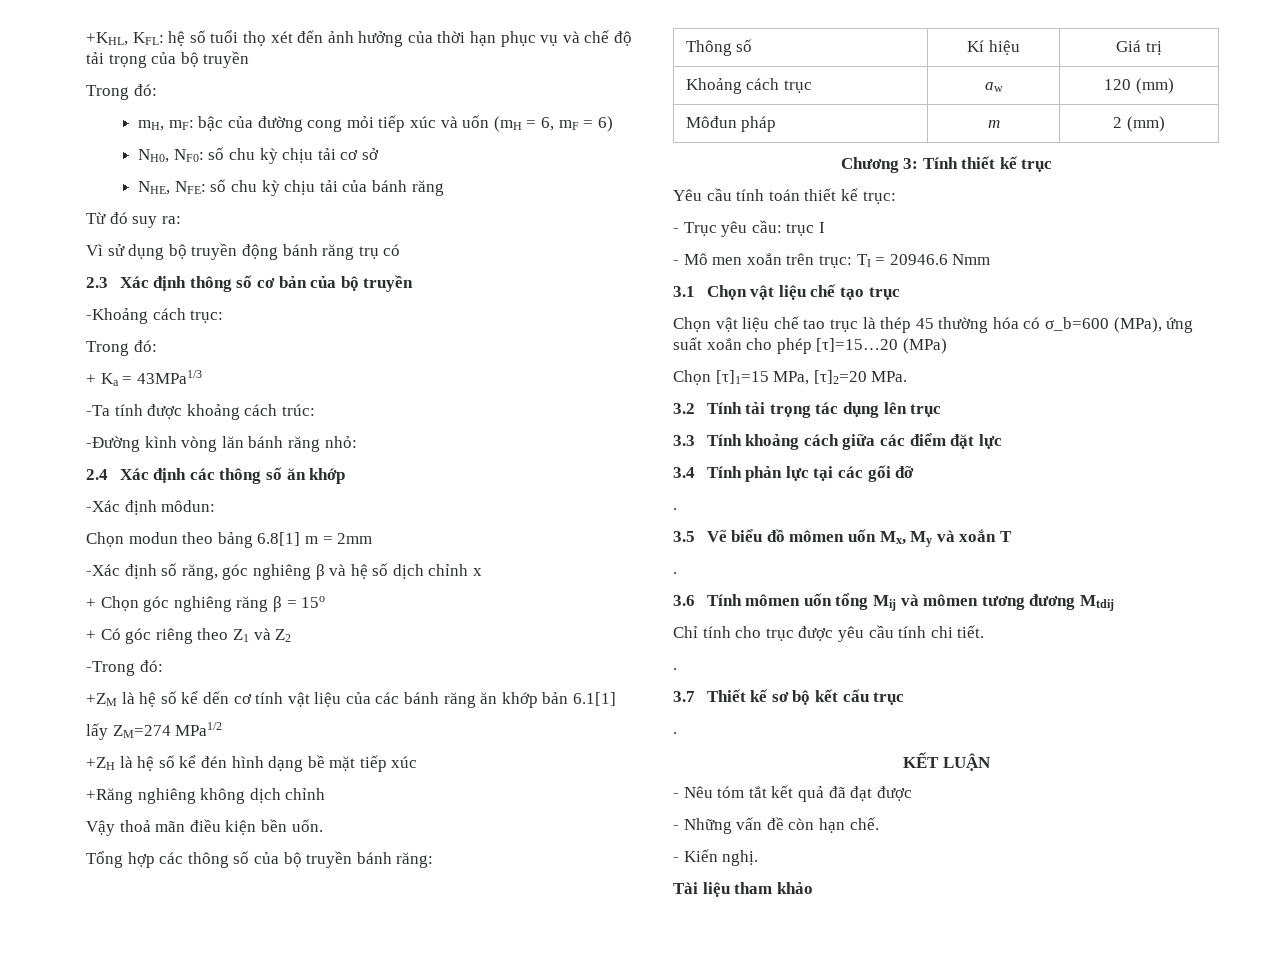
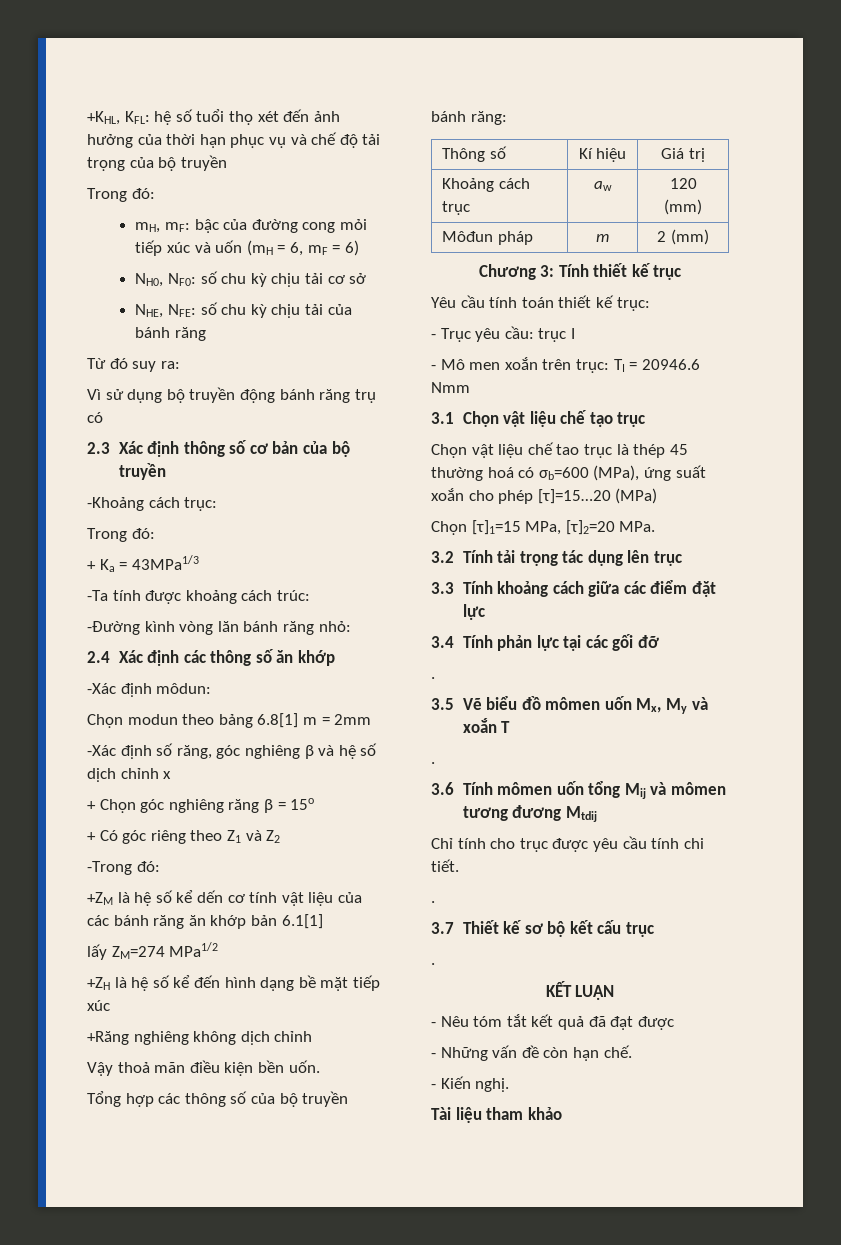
[200,756,227,768] đén -> [193,975,220,988] đến
[992,317,1110,331] hóa có σ_b=600 -> [487,467,589,480] hoá có σb=600

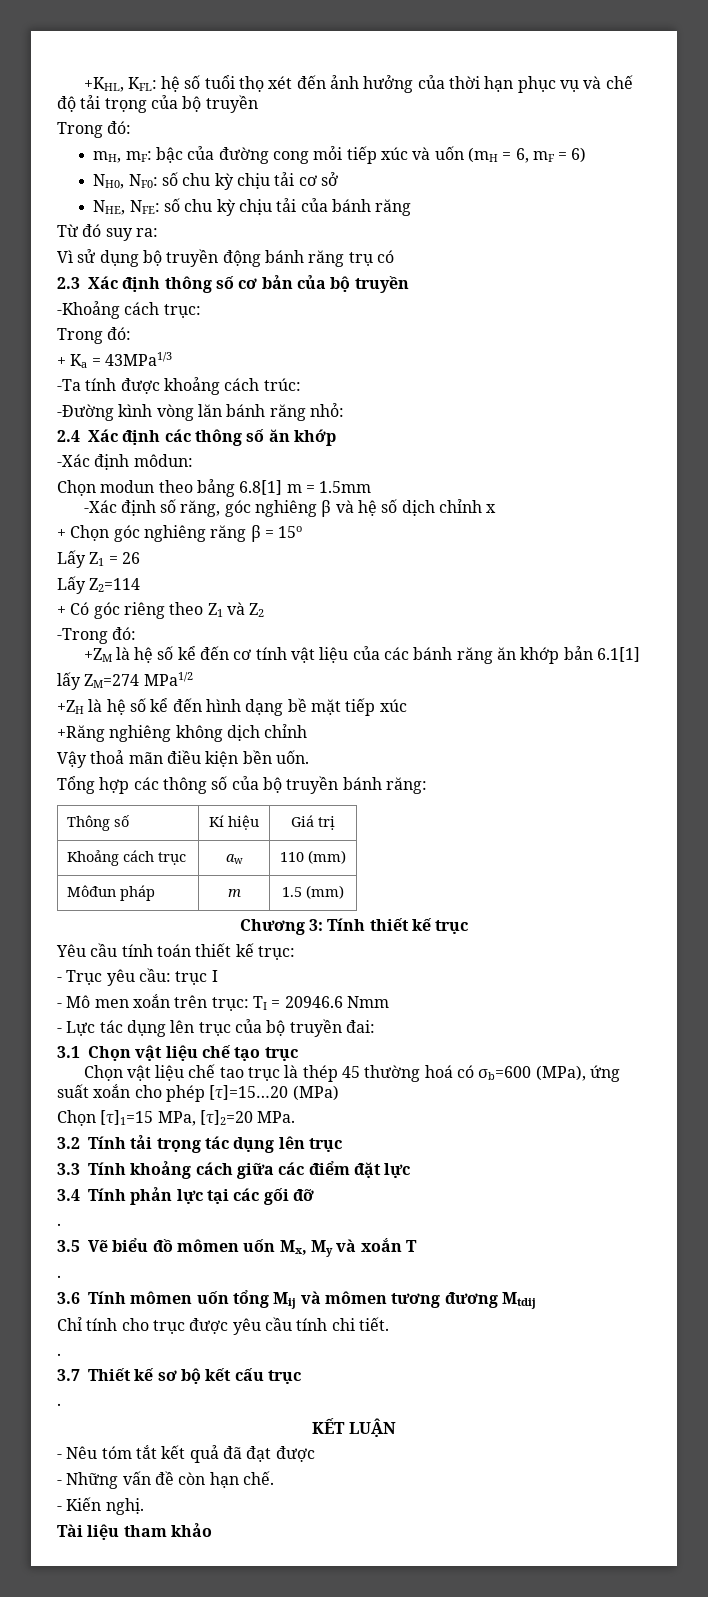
[334,714,372,725] 2mm -> [319,481,372,493] 1.5mm
(315, 804) none -> [57,550,140,568] [57,576,141,594] // Lấy Z1 = 26 // Lấy Z2=114
[196,890,223,903] dến -> [200,646,230,660] đến
[669,178,697,189] 120 -> [280,852,304,862] 110
[657,231,667,242] 2 -> [282,887,302,897] 1.5
(470, 387) none -> [57,1019,375,1037] // - Lực tác dụng lên trục của bộ truyền đai:

